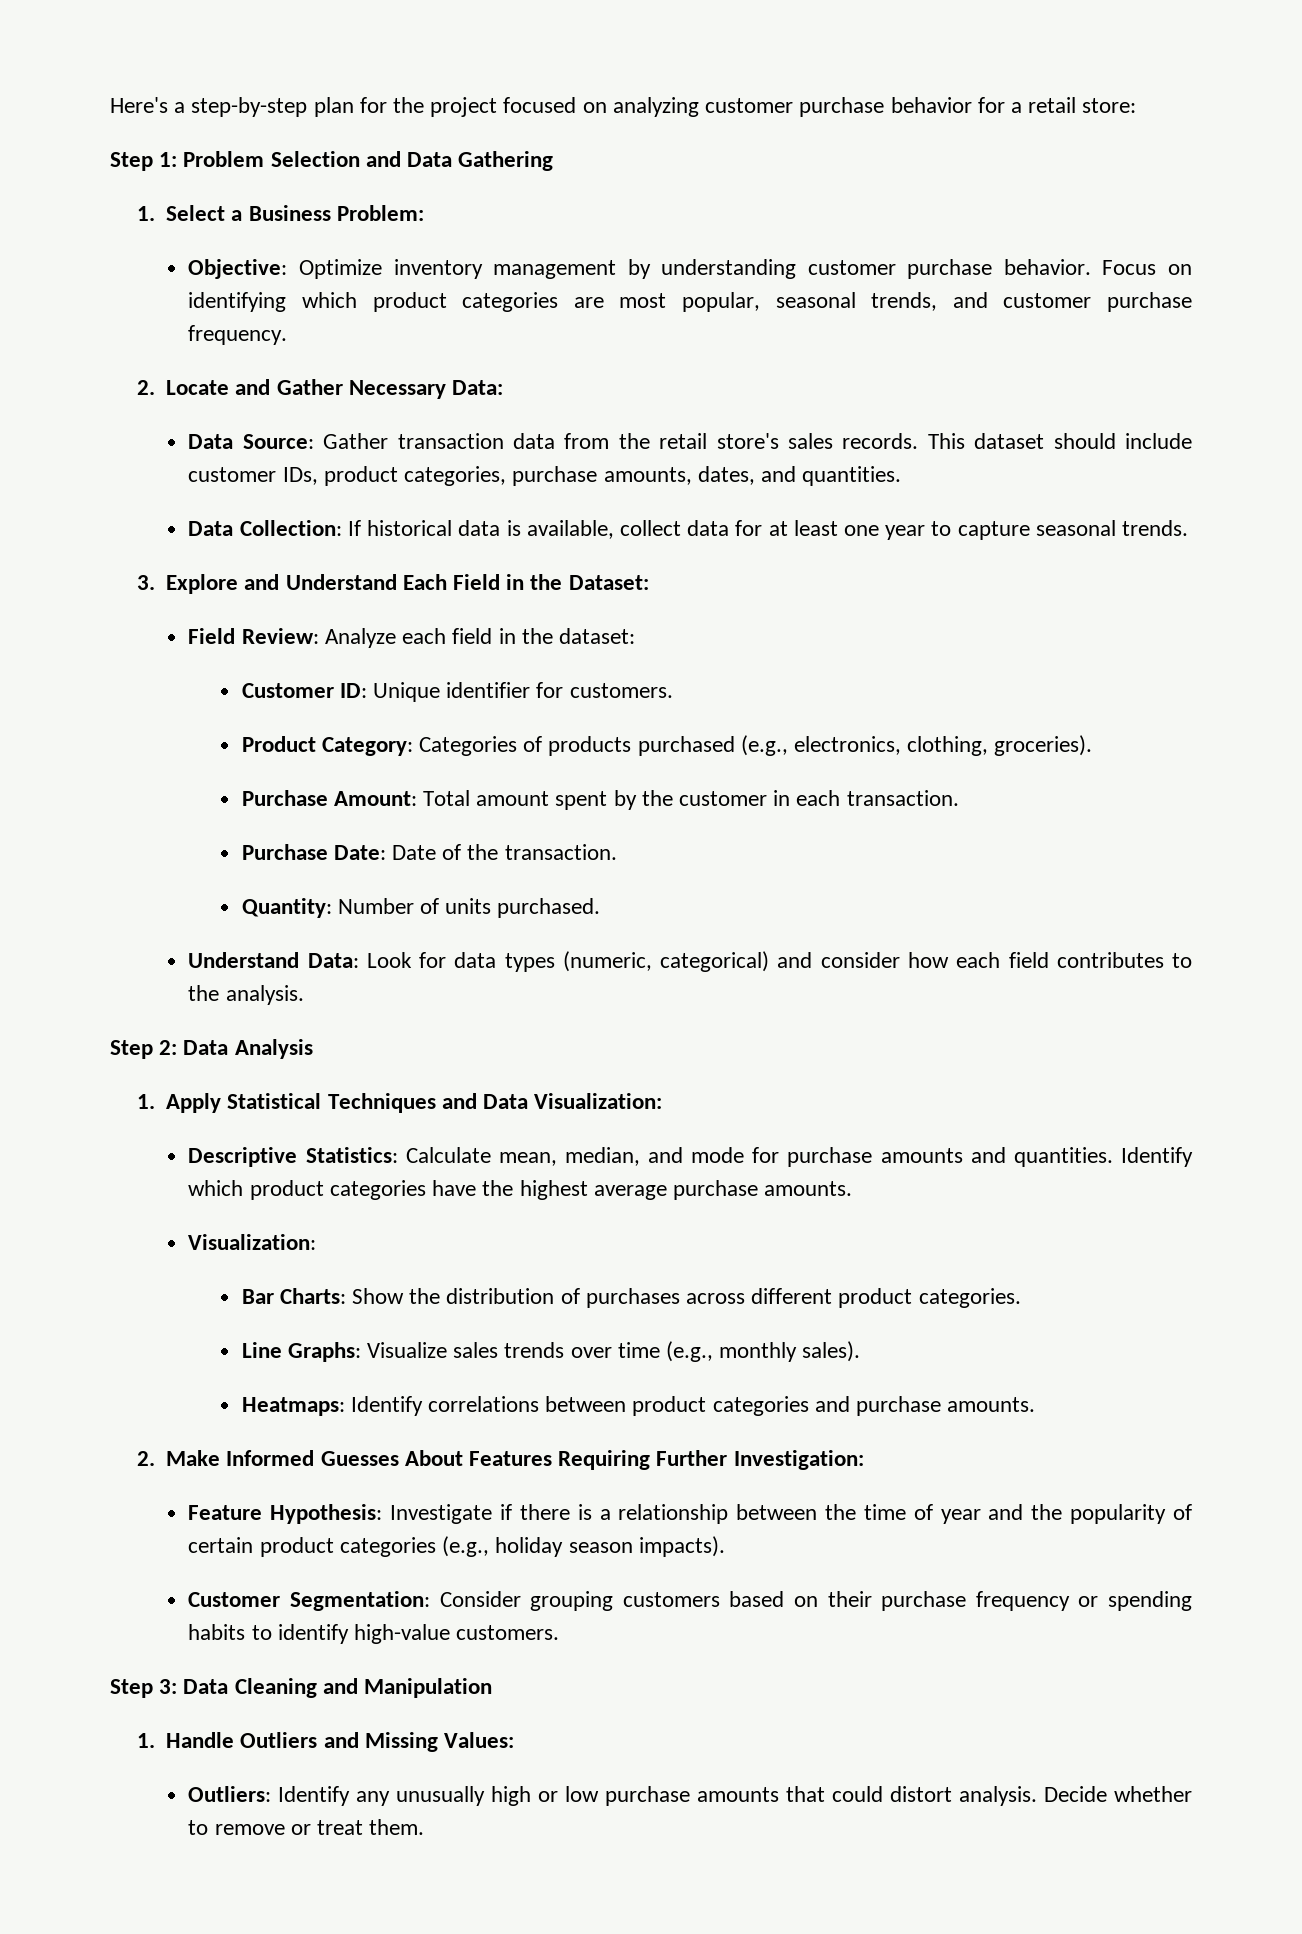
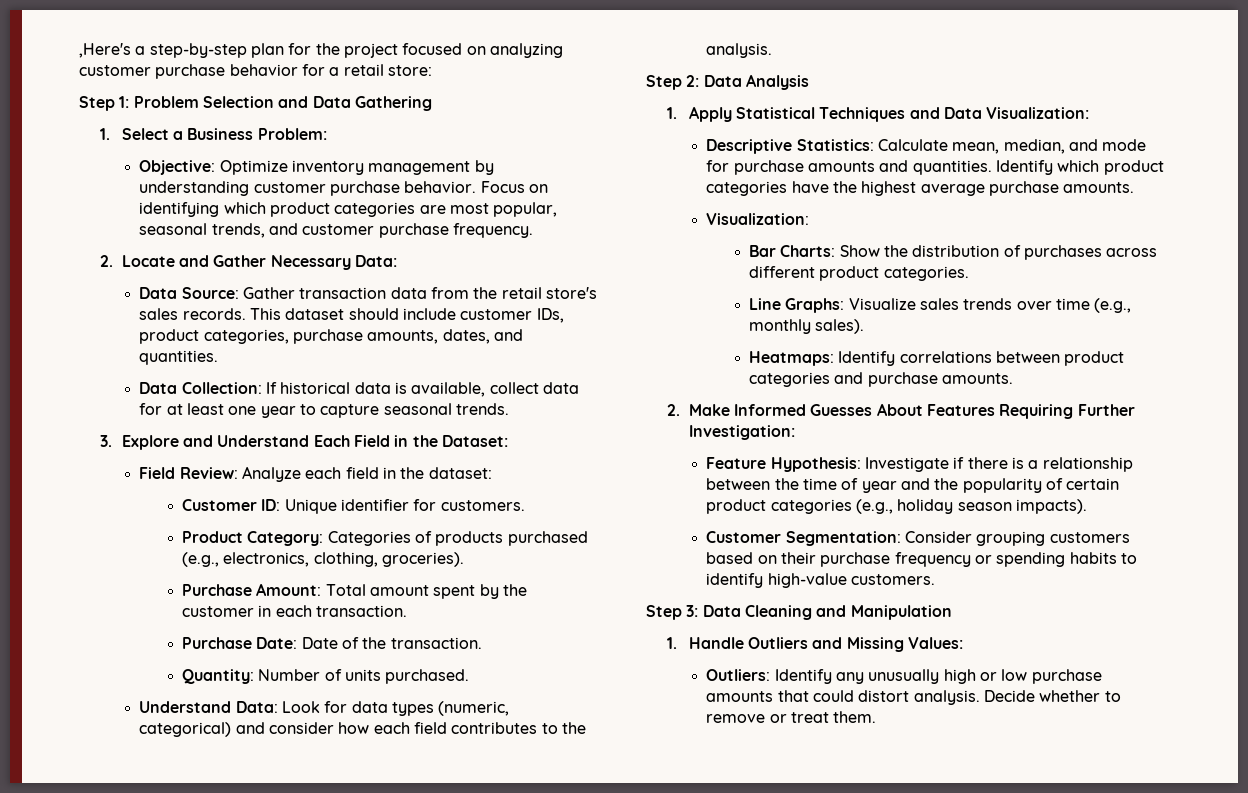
[110,97,168,113] Here's -> [79,43,131,58] ,Here's

